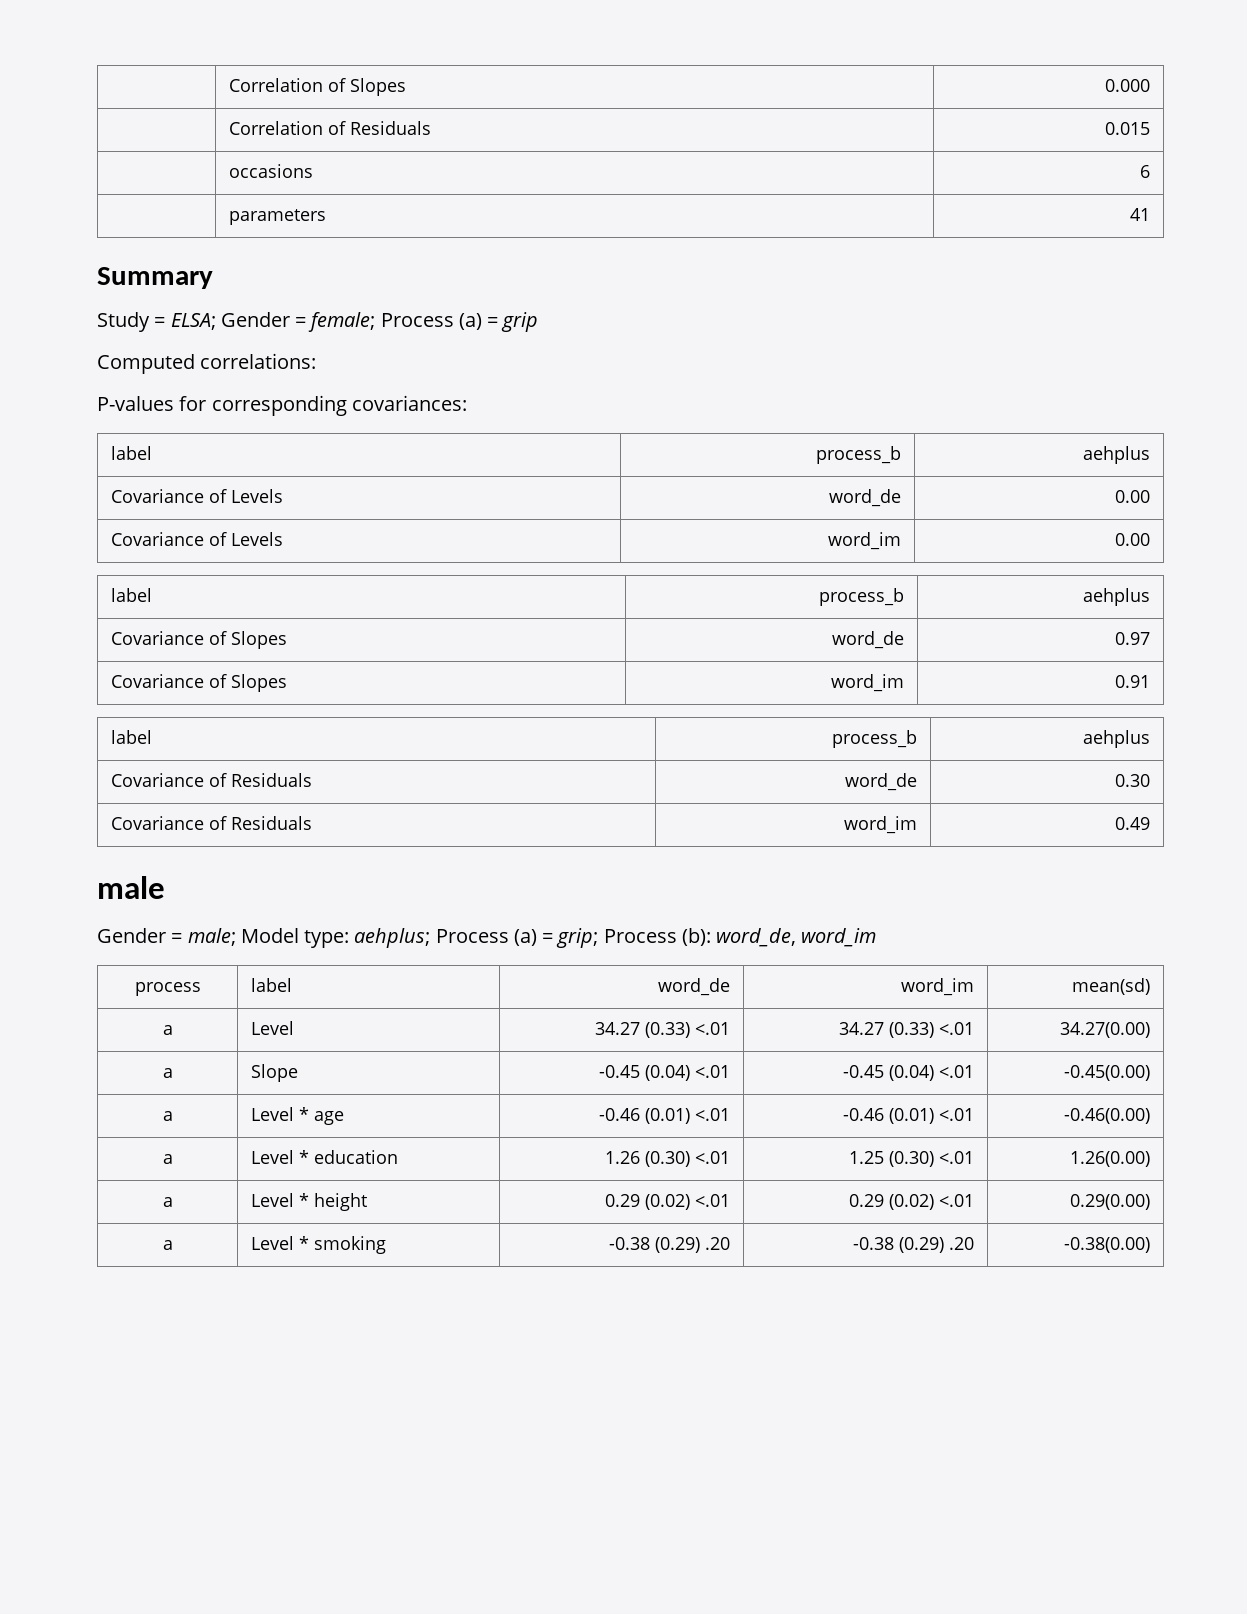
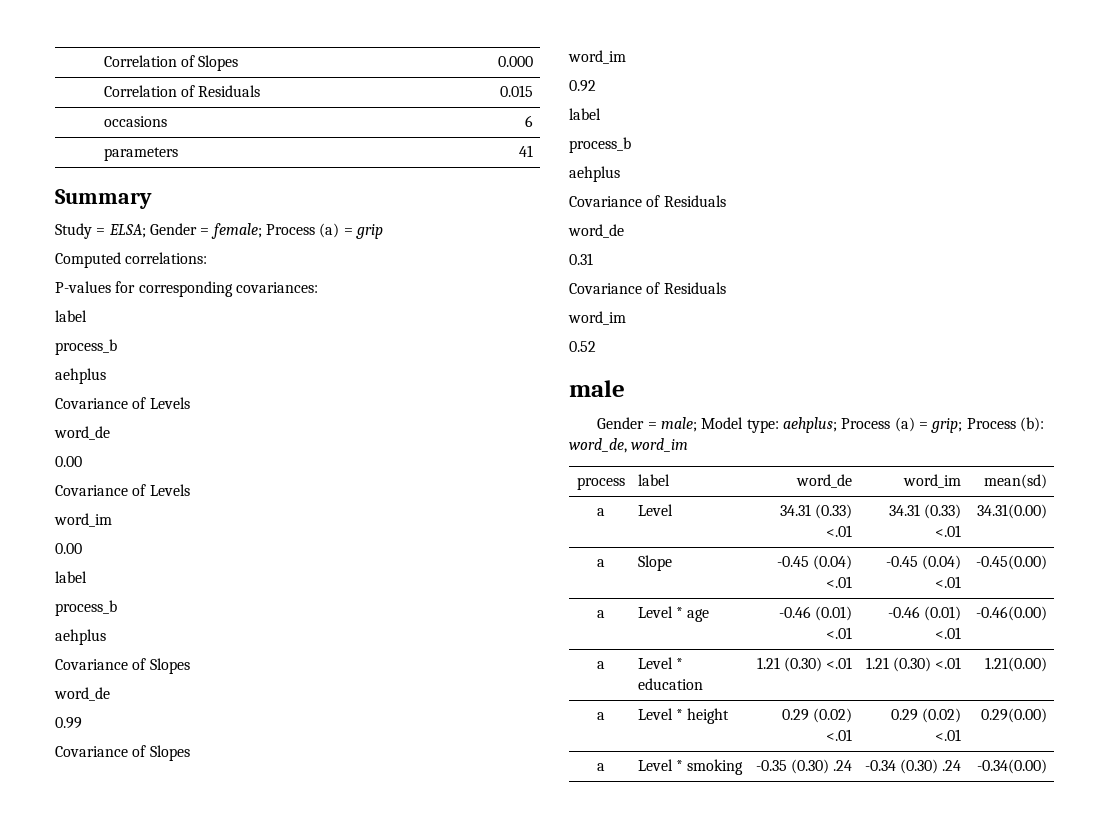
[111,446,153,460] [815,446,901,464] [1082,446,1150,464] [111,489,284,503] [828,489,901,507] [1114,490,1150,503] [111,532,284,546] [827,532,901,550] [1114,533,1150,546] [111,588,153,602] [818,588,904,606] [1082,588,1150,606] [111,631,288,649] [831,631,904,649] [1114,632,1150,645] [111,674,288,692] [830,674,904,692] [1114,675,1150,688] [111,730,153,744] [831,730,917,748] [1082,730,1150,748] [111,773,313,787] [844,773,917,791] [1114,774,1150,787] [111,816,313,830] [843,816,917,834] [1114,817,1150,830] // label | process_b | aehplus // Covariance of Levels | word_de | 0.00 // Covariance of Levels | word_im | 0.00 // label | process_b | aehplus // Covariance of Slopes | word_de | 0.97 // Covariance of Slopes | word_im | 0.91 // label | process_b | aehplus // Covariance of Residuals | word_de | 0.30 // Covariance of Residuals | word_im | 0.49 -> [55,310,87,322] [55,339,117,355] [55,368,106,384] [55,397,190,409] [54,426,110,440] [55,456,82,467] [55,484,190,496] [54,513,112,527] [55,543,82,554] [55,571,87,583] [55,600,117,616] [55,629,106,645] [55,658,190,674] [54,687,110,701] [55,717,82,729] [55,745,190,761] [568,50,626,64] [569,80,596,92] [569,108,601,120] [569,137,631,153] [569,166,620,182] [569,195,726,207] [568,224,624,238] [569,253,593,265] [569,282,726,294] [568,311,626,325] [569,341,596,352] // label // process_b // aehplus // Covariance of Levels // word_de // 0.00 // Covariance of Levels // word_im // 0.00 // label // process_b // aehplus // Covariance of Slopes // word_de // 0.99 // Covariance of Slopes // word_im // 0.92 // label // process_b // aehplus // Covariance of Residuals // word_de // 0.31 // Covariance of Residuals // word_im // 0.52
[594,1022,730,1038] [838,1022,974,1038] [1059,1022,1150,1038] 34.27 (0.33) <.01 | 34.27 (0.33) <.01 | 34.27(0.00) -> [780,504,853,519] [826,525,853,537] [889,504,962,519] [935,525,962,537] [977,504,1048,519] 34.31 (0.33) <.01 | 34.31 (0.33) <.01 | 34.31(0.00)
[604,1151,730,1167] [848,1151,974,1167] [1069,1151,1150,1167] 1.26 (0.30) <.01 | 1.25 (0.30) <.01 | 1.26(0.00) -> [756,657,853,672] [865,657,962,672] [985,657,1048,672] 1.21 (0.30) <.01 | 1.21 (0.30) <.01 | 1.21(0.00)
[608,1237,730,1253] [852,1237,974,1253] [1063,1237,1150,1253] -0.38 (0.29) .20 | -0.38 (0.29) .20 | -0.38(0.00) -> [755,759,853,774] [864,759,962,774] [977,759,1048,774] -0.35 (0.30) .24 | -0.34 (0.30) .24 | -0.34(0.00)

